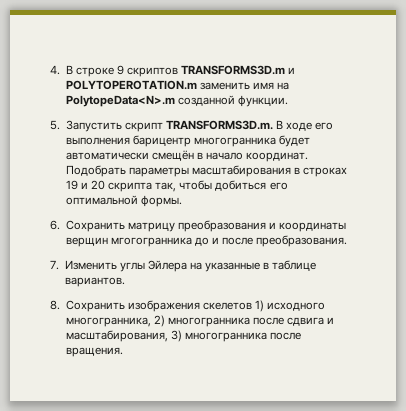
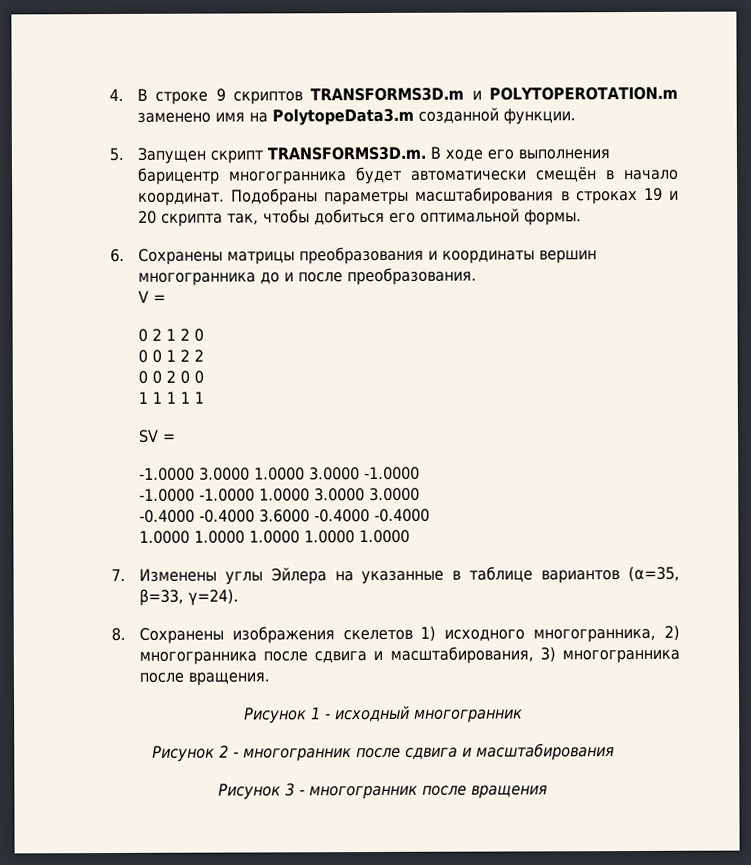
[199,82,250,90] заменить -> [136,112,211,123] заменено
[65,95,175,107] PolytopeData<N>.m -> [271,107,414,126] PolytopeData3.m
[65,120,122,132] Запустить -> [136,147,206,164] Запущен
[65,165,126,177] Подобрать -> [230,188,318,206] Подобраны
[65,220,175,232] Сохранить матрицу -> [137,248,295,265] Сохранены матрицы
[65,237,192,247] верщин мгогогранника -> [538,250,597,264] [137,272,256,286] вершин многогранника
(348, 241) none -> [137,290,166,303] [137,328,204,342] [137,349,204,363] [137,370,204,384] [137,391,204,404] [137,429,176,443] [138,466,420,481] [138,487,420,502] [138,508,430,523] [138,529,410,544] // V = // 0 2 1 2 0 // 0 0 1 2 2 // 0 0 2 0 0 // 1 1 1 1 1 // SV = // -1.0000 3.0000 1.0000 3.0000 -1.0000 // -1.0000 -1.0000 1.0000 3.0000 3.0000 // -0.4000 -0.4000 3.6000 -0.4000 -0.4000 // 1.0000 1.0000 1.0000 1.0000 1.0000
[64,260,117,270] Изменить -> [138,568,217,582] Изменены
[64,277,125,287] вариантов. -> [541,565,680,584] [138,588,239,606] вариантов (α=35, β=33, γ=24).
[65,300,125,312] Сохранить -> [138,627,224,644] Сохранены
(123, 352) none -> [243,705,523,724] [151,743,615,762] [218,783,548,800] // Рисунок 1 - исходный многогранник // Рисунок 2 - многогранник после сдвига и масштабирования // Рисунок 3 - многогранник после вращения

